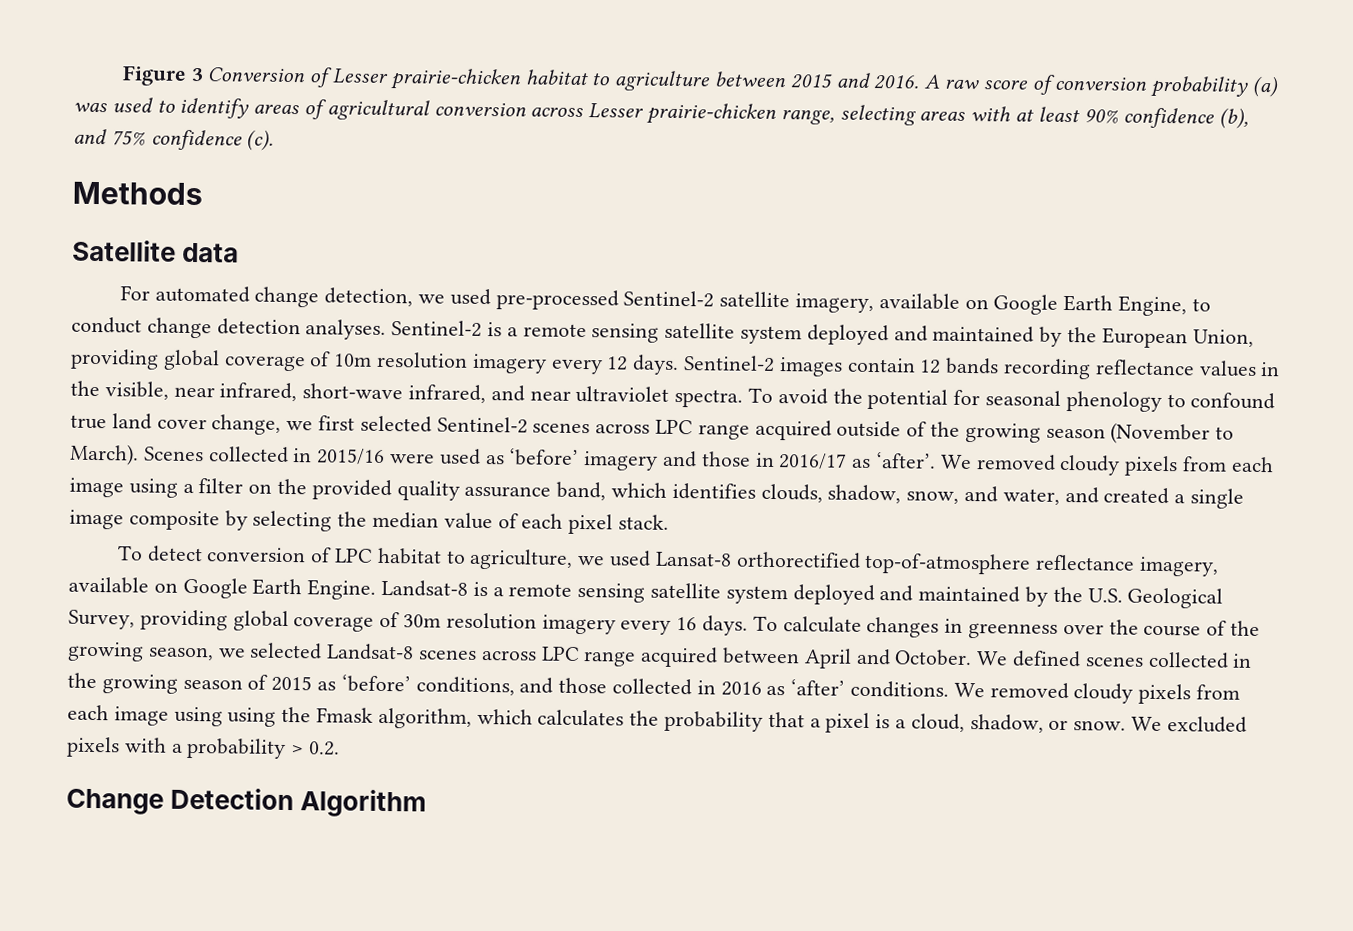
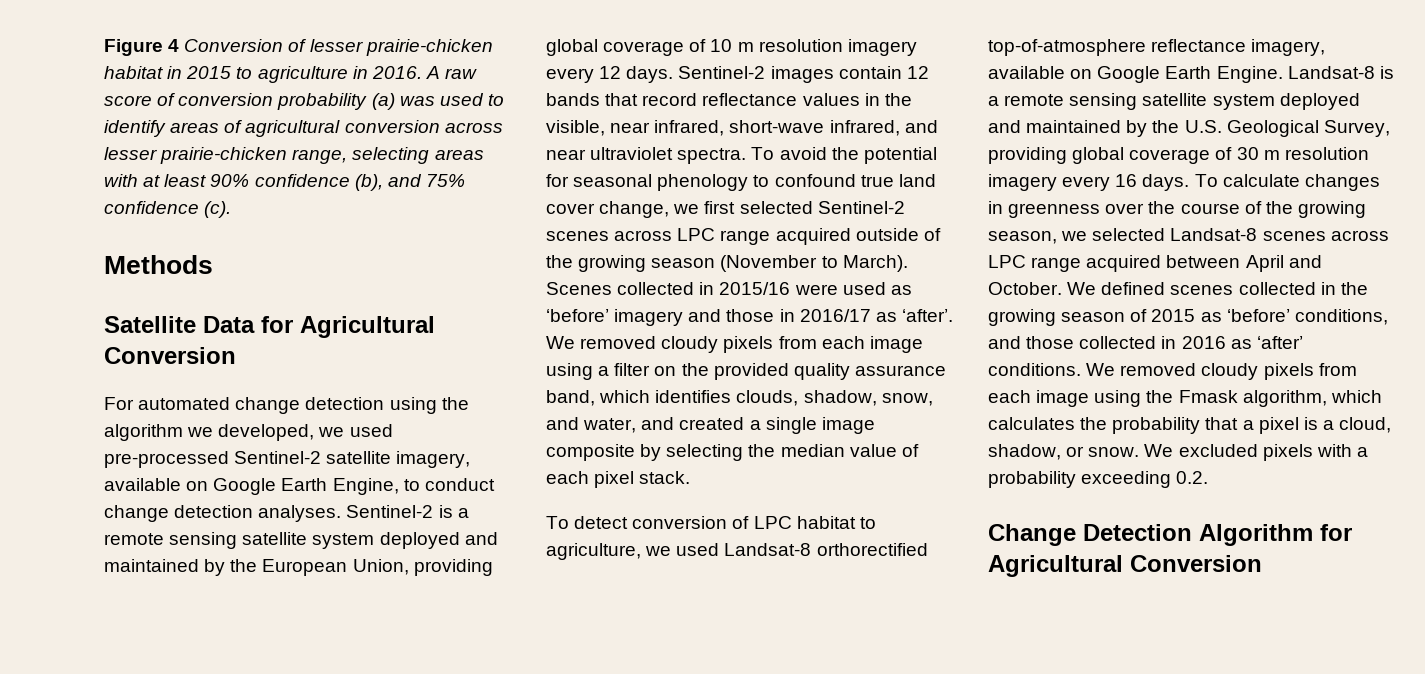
[190,67,204,82] 3 -> [168,39,180,52] 4
[331,68,389,85] Lesser -> [309,39,363,52] lesser
[591,70,871,92] to agriculture between 2015 and -> [167,66,368,83] in 2015 to agriculture in
[588,103,645,119] Lesser -> [104,147,157,160] lesser
[182,242,240,263] data -> [203,316,435,338] [104,347,236,364] Data for Agricultural Conversion
[324,287,414,307] detection, -> [305,397,469,414] [104,424,315,441] detection using the algorithm we developed,
[334,353,373,367] 10m -> [710,39,754,52] 10 m
[1003,358,1092,380] recording -> [605,93,698,106] that record
[654,551,732,567] Lansat-8 -> [724,543,812,556] Landsat-8
[403,614,442,628] 30m -> [1236,147,1280,160] 30 m
[227,707,277,727] using -> (1142, 398) none
[291,745,305,755] > -> [1081,471,1172,488] exceeding
(428, 803) none -> [1320,524,1352,541] [988,555,1262,577] for Agricultural Conversion

